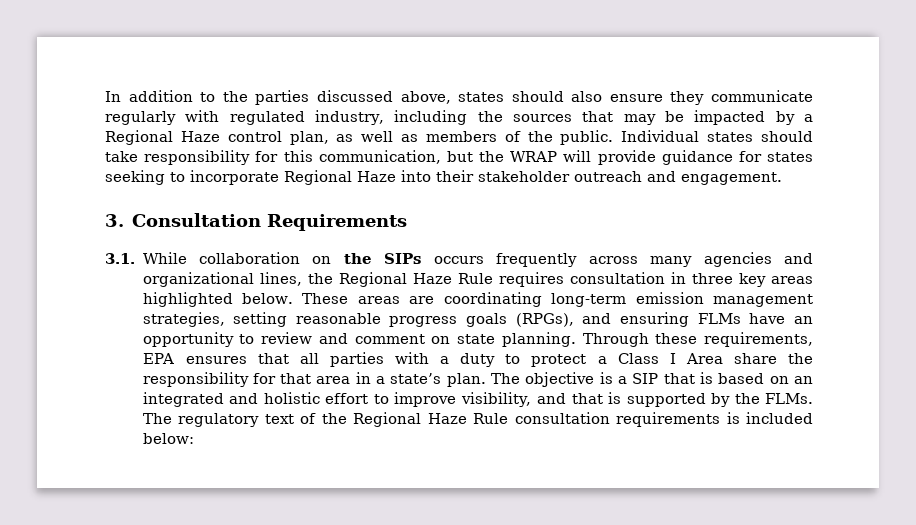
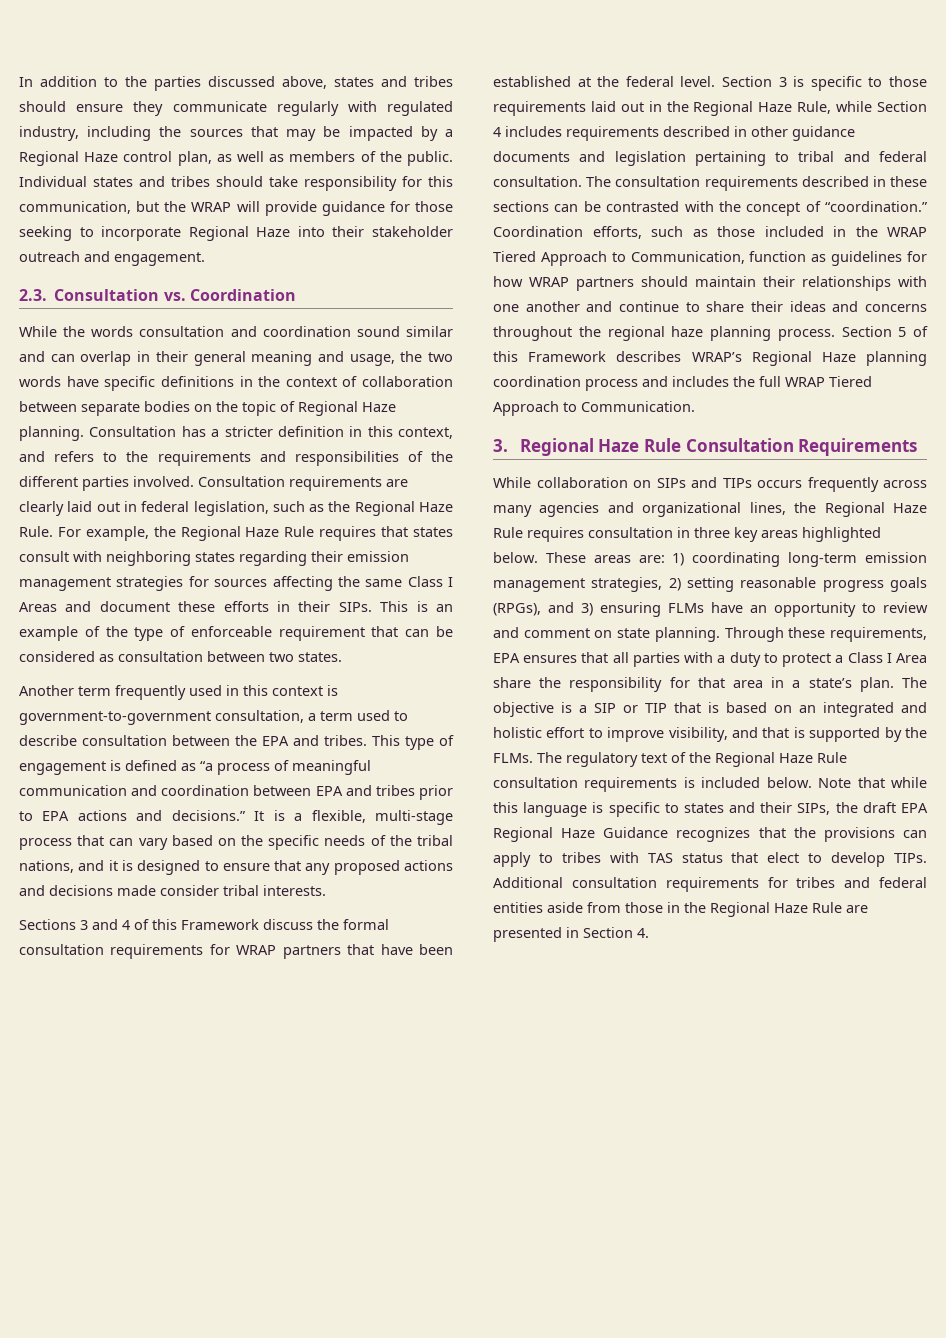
[511,91,603,102] should also -> [381,76,453,87] [19,101,66,112] and tribes should
(754, 137) none -> [139,176,210,187] and tribes
[766,152,813,162] states -> [415,201,453,212] those
[105,214,124,227] 3. -> [19,289,296,301] [19,326,453,337] [19,351,453,366] [19,376,453,391] [19,401,396,416] [19,426,453,441] [19,451,453,466] [19,476,408,491] [19,501,454,516] [19,526,454,541] [19,551,409,566] [19,576,453,591] [19,601,453,612] [19,626,453,641] [19,651,342,662] [19,685,338,700] [19,710,408,725] [19,735,454,750] [19,760,371,775] [19,785,454,800] [19,810,454,825] [19,835,454,850] [19,860,454,875] [19,885,326,896] [19,919,389,930] [19,944,454,959] [493,76,928,91] [493,101,928,116] [493,126,855,141] [493,151,927,166] [493,176,927,191] [493,201,928,216] [493,226,927,239] [493,251,927,266] [493,276,927,291] [493,301,927,312] [493,326,928,341] [493,351,927,366] [493,376,872,391] [493,401,695,416] [493,438,682,456] 2.3. Consultation vs. Coordination // While the words consultation and coordination sound similar and can overlap in their general meaning and usage, the two words have specific definitions in the context of collaboration between separate bodies on the topic of Regional Haze planning. Consultation has a stricter definition in this context, and refers to the requirements and responsibilities of the different parties involved. Consultation requirements are clearly laid out in federal legislation, such as the Regional Haze Rule. For example, the Regional Haze Rule requires that states consult with neighboring states regarding their emission management strategies for sources affecting the same Class I Areas and document these efforts in their SIPs. This is an example of the type of enforceable requirement that can be considered as consultation between two states. // Another term frequently used in this context is government-to-government consultation, a term used to describe consultation between the EPA and tribes. This type of engagement is defined as “a process of meaningful communication and coordination between EPA and tribes prior to EPA actions and decisions.” It is a flexible, multi-stage process that can vary based on the specific needs of the tribal nations, and it is designed to ensure that any proposed actions and decisions made consider tribal interests. // Sections 3 and 4 of this Framework discuss the formal consultation requirements for WRAP partners that have been established at the federal level. Section 3 is specific to those requirements laid out in the Regional Haze Rule, while Section 4 includes requirements described in other guidance documents and legislation pertaining to tribal and federal consultation. The consultation requirements described in these sections can be contrasted with the concept of “coordination.” Coordination efforts, such as those included in the WRAP Tiered Approach to Communication, function as guidelines for how WRAP partners should maintain their relationships with one another and continue to share their ideas and concerns throughout the regional haze planning process. Section 5 of this Framework describes WRAP’s Regional Haze planning coordination process and includes the full WRAP Tiered Approach to Communication. // 3. Regional Haze Rule
[105,253,135,264] 3.1. -> (918, 447) none
[343,253,422,264] the SIPs -> [656,477,752,488] SIPs and TIPs
[409,296,435,304] are -> [638,553,685,566] are: 1)
(225, 319) none -> [668,578,681,591] 2)
(612, 318) none -> [581,603,593,616] 3)
(659, 378) none -> [623,703,667,713] or TIP
[142,433,194,444] below: -> [766,777,927,788] [493,802,928,817] [493,827,928,842] [493,852,927,867] [493,877,927,892] [493,902,868,917] [493,927,649,942] below. Note that while this language is specific to states and their SIPs, the draft EPA Regional Haze Guidance recognizes that the provisions can apply to tribes with TAS status that elect to develop TIPs. Additional consultation requirements for tribes and federal entities aside from those in the Regional Haze Rule are presented in Section 4.

